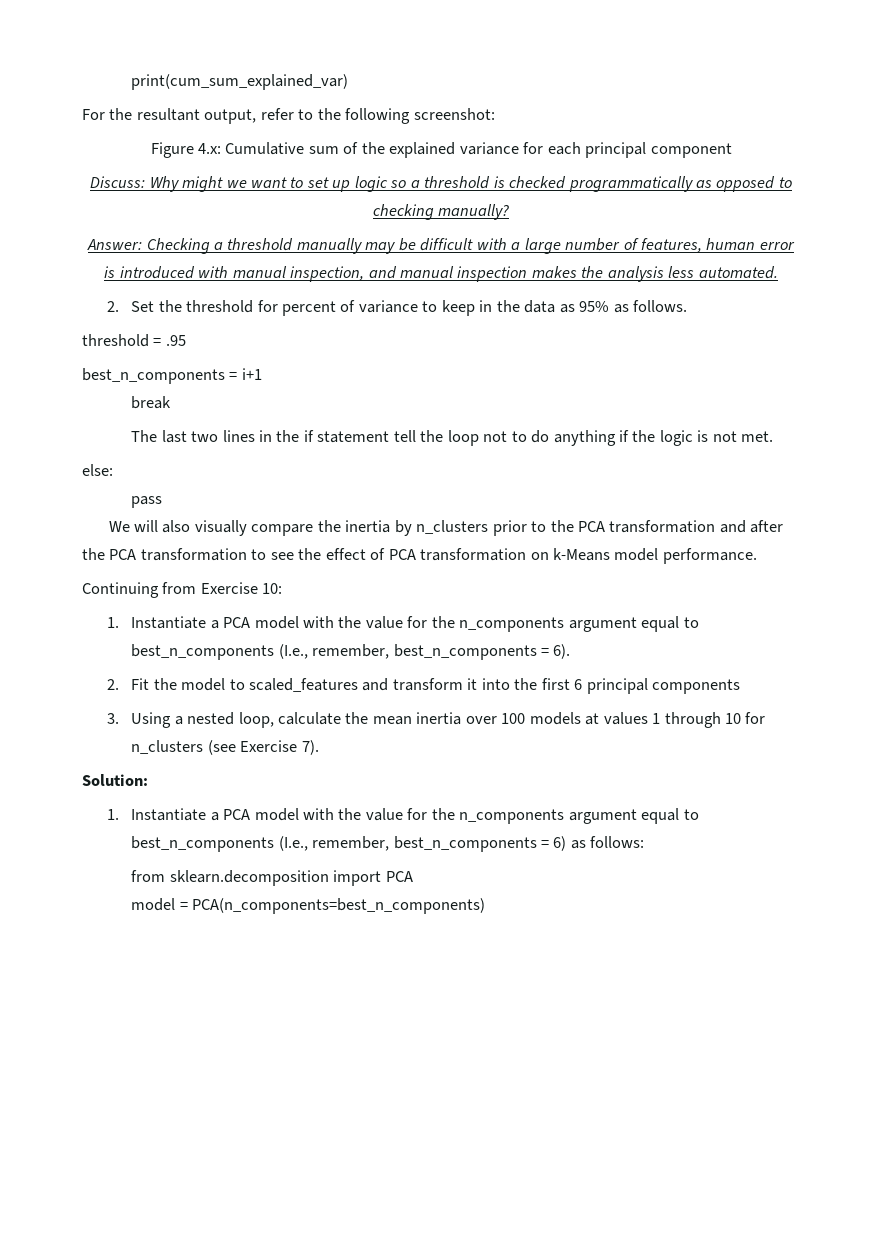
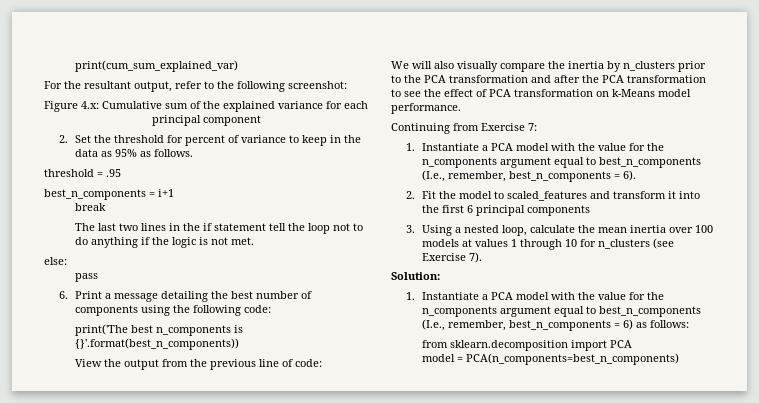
[90,176,792,192] [372,204,510,220] [87,238,795,254] [104,266,778,282] // Discuss: Why might we want to set up logic so a threshold is checked programmatically as opposed to checking manually? // Answer: Checking a threshold manually may be difficult with a large number of features, human error is introduced with manual inspection, and manual inspection makes the analysis less automated. -> (261, 120) none
(163, 502) none -> [59,291,312,302] [74,305,271,316] [74,324,243,336] [74,338,239,350] [74,359,322,370] // 6. Print a message detailing the best number of components using the following code: // print('The best n_components is {}'.format(best_n_components)) // View the output from the previous line of code:
[262,583,283,594] 10: -> [528,123,537,131] 7:

